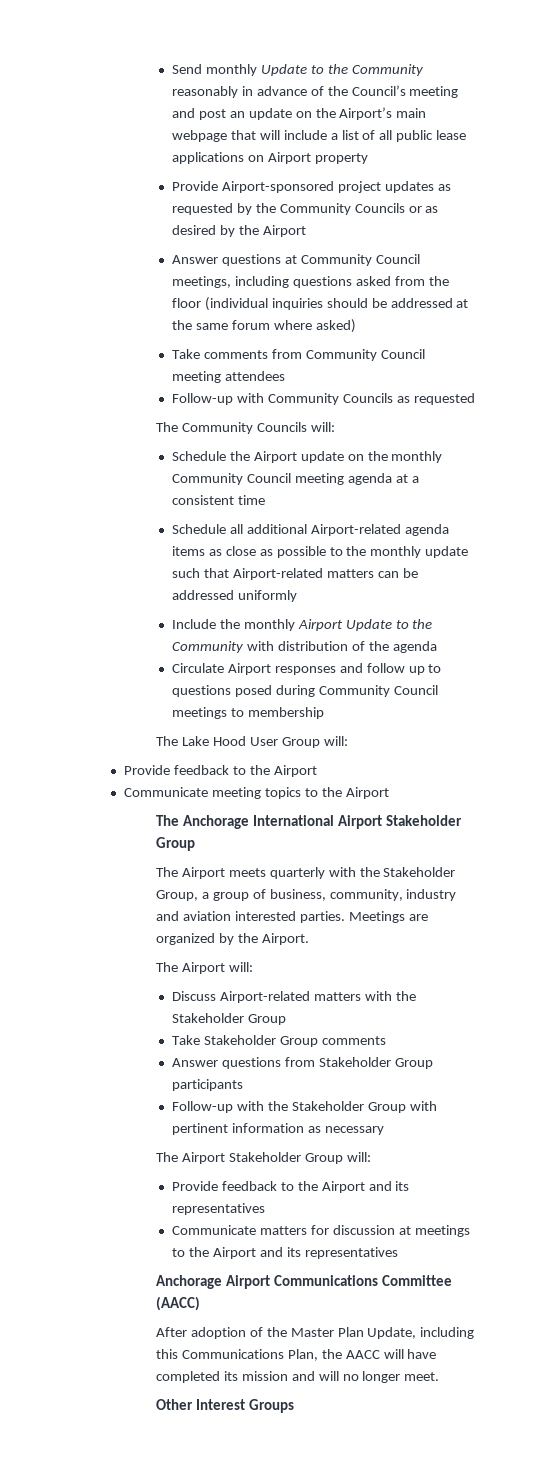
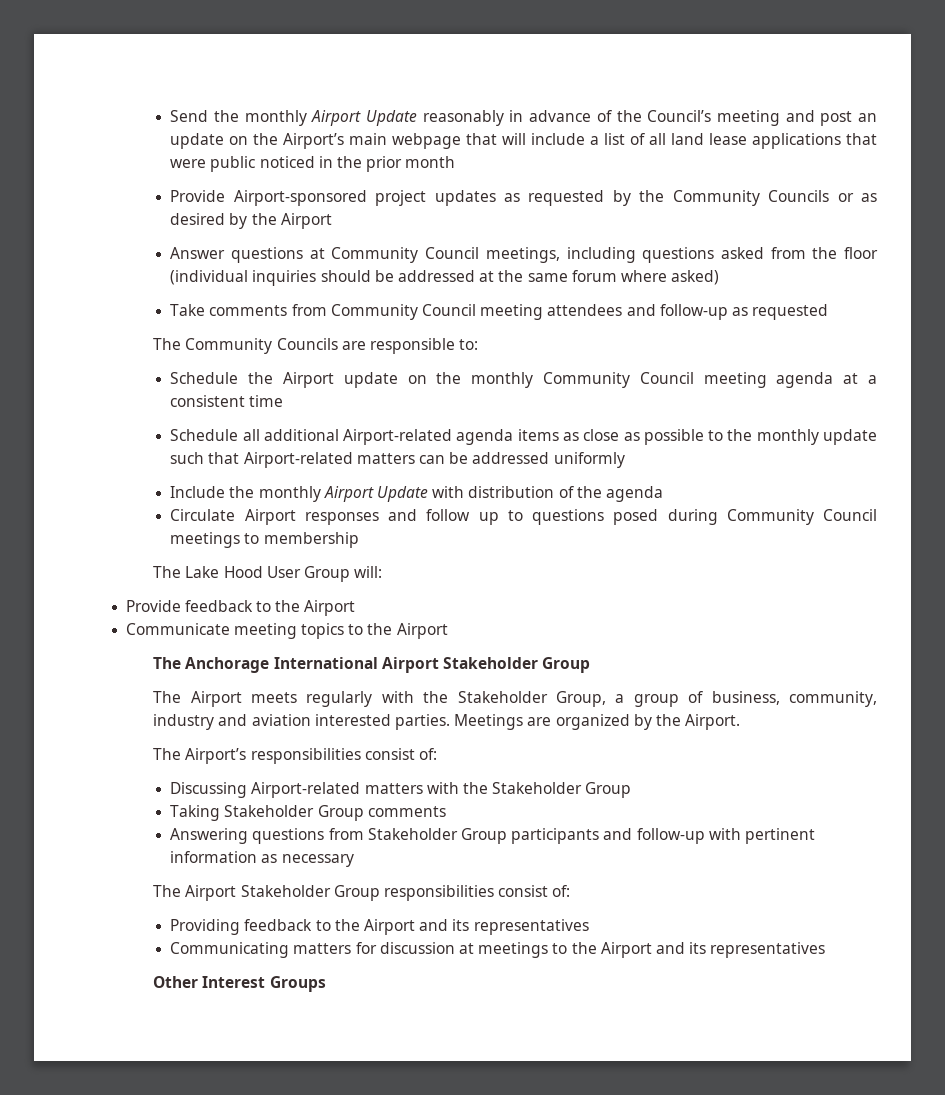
[205,64,424,76] monthly Update to the Community -> [213,110,418,126] the monthly Airport Update
[396,130,434,142] public -> [671,133,705,145] land
[247,152,368,164] on Airport property -> [845,133,877,145] [170,156,456,172] that were public noticed in the prior month
[171,393,393,405] // Follow-up with Community Councils -> [626,304,728,320] and follow-up
[310,422,335,432] will: -> [341,338,479,354] are responsible to:
[395,619,433,629] [171,641,244,653] to the Community -> (429, 494) none
[269,867,325,879] quarterly -> [306,691,373,707] regularly
[181,962,253,974] [171,991,216,1001] Airport will: // Discuss -> [185,748,437,764] [170,782,248,798] Airport’s responsibilities consist of: // Discussing
[171,1035,200,1045] Take -> [170,805,221,821] Taking
[171,1058,218,1067] Answer -> [170,828,249,844] Answering
[171,1101,406,1113] // Follow-up with the Stakeholder Group -> [603,828,705,844] and follow-up
[346,1152,371,1162] [171,1181,218,1191] will: // Provide -> [383,885,571,901] [170,919,241,935] responsibilities consist of: // Providing
[171,1225,256,1235] Communicate -> [170,942,290,958] Communicating
[155,1275,452,1289] [155,1296,200,1311] [155,1327,475,1339] [155,1349,437,1361] [155,1371,440,1383] // Anchorage Airport Communications Committee (AACC) // After adoption of the Master Plan Update, including this Communications Plan, the AACC will have completed its mission and will no longer meet. -> (826, 950) none

